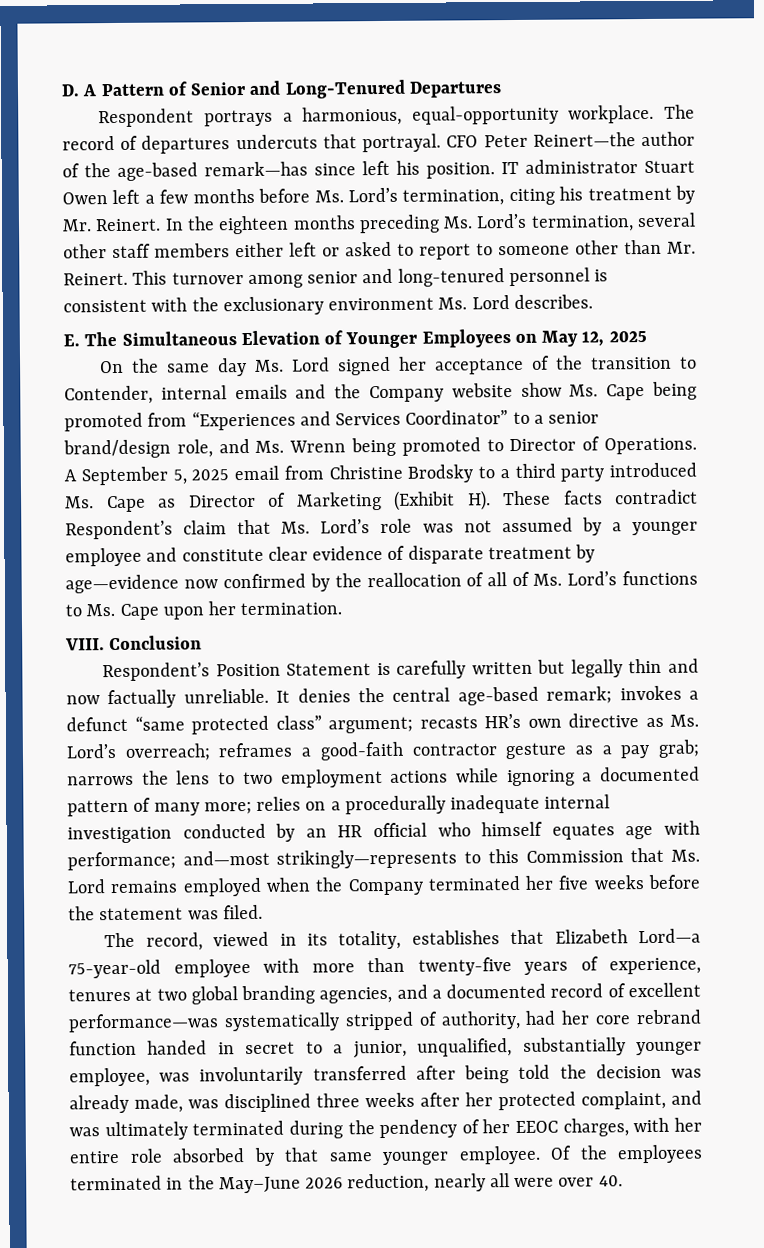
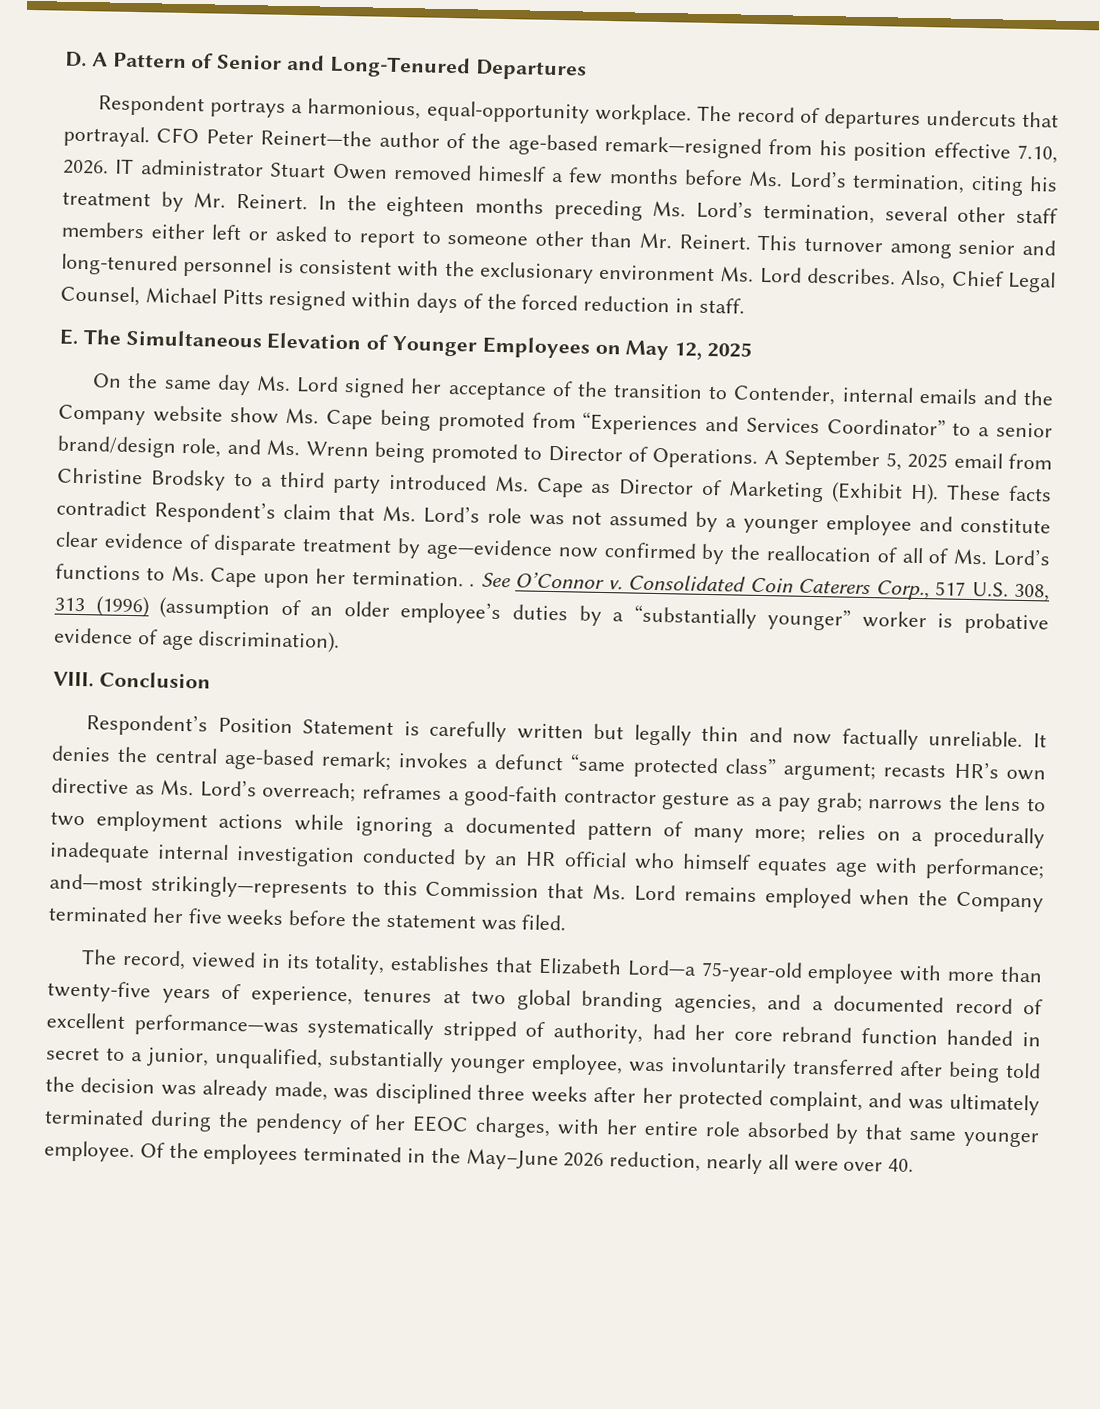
[204,160,495,179] remark—has since left his position. -> [604,135,1058,164] [63,159,109,175] remark—resigned from his position effective 7.10, 2026.
[112,189,141,205] left -> [393,163,547,182] removed himeslf
(593, 302) none -> [900,269,1056,293] [60,285,745,314] Also, Chief Legal Counsel, Michael Pitts resigned within days of the forced reduction in staff.
(343, 609) none -> [469,571,1050,602] [54,595,1049,635] [54,627,341,653] . See O’Connor v. Consolidated Coin Caterers Corp., 517 U.S. 308, 313 (1996) (assumption of an older employee’s duties by a “substantially younger” worker is probative evidence of age discrimination).

